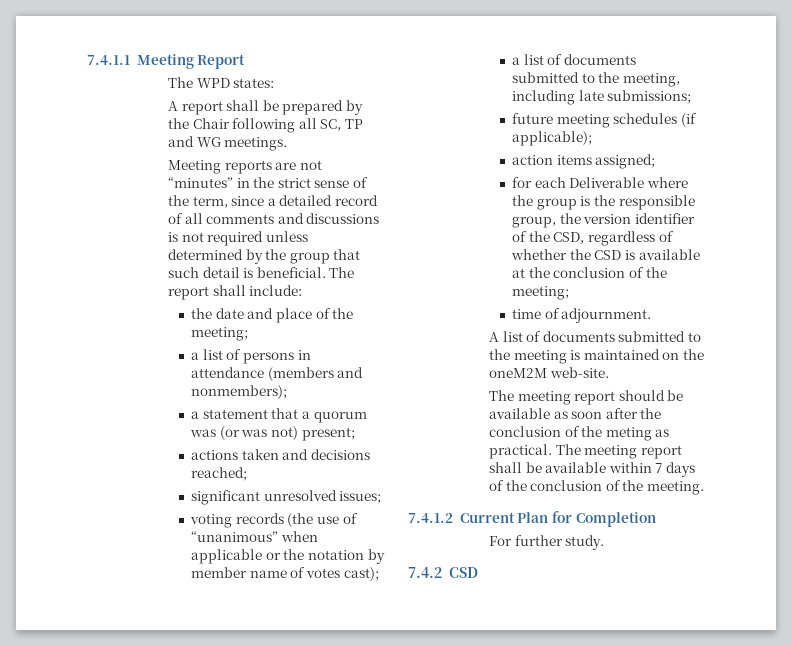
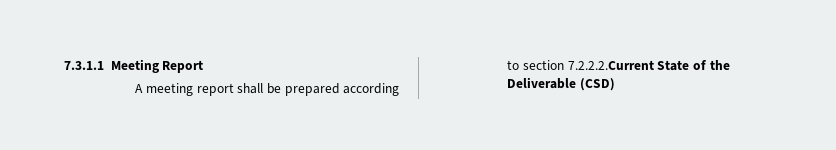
[87,55,130,65] 7.4.1.1 -> [64,61,104,70] 7.3.1.1
[167,77,275,88] [167,101,178,111] // The WPD states: // A -> [135,83,193,96] // A meeting
[346,100,364,115] [167,118,364,133] [167,136,288,151] [167,160,322,174] [167,177,369,188] [167,195,379,208] [167,213,380,224] [167,231,308,246] [167,249,361,264] [167,267,355,278] [167,285,303,300] [190,308,354,323] [190,327,248,341] [190,349,311,364] [190,367,364,381] [190,385,287,399] [190,408,367,423] [189,426,355,441] [190,449,370,460] [190,467,247,481] [190,490,382,505] [189,513,358,528] [190,531,318,542] [190,549,385,564] [190,567,379,581] [511,54,636,65] [511,72,680,87] [511,90,692,105] [511,113,697,128] [511,131,592,146] [511,154,656,169] [511,177,688,188] [511,195,695,210] [511,213,695,228] [511,231,674,246] [510,249,700,260] [511,267,667,278] [511,286,569,300] [511,308,652,323] [488,331,702,342] [488,349,705,364] [488,367,609,378] [488,390,684,405] [488,408,662,419] [488,426,670,441] [488,444,682,459] [488,462,696,477] [488,480,705,495] [408,511,656,527] [488,535,605,550] [408,567,478,578] by the Chair following all SC, TP and WG meetings. // Meeting reports are not “minutes” in the strict sense of the term, since a detailed record of all comments and discussions is not required unless determined by the group that such detail is beneficial. The report shall include: // the date and place of the meeting; // a list of persons in attendance (members and nonmembers); // a statement that a quorum was (or was not) present; // actions taken and decisions reached; // significant unresolved issues; // voting records (the use of “unanimous” when applicable or the notation by member name of votes cast); // a list of documents submitted to the meeting, including late submissions; // future meeting schedules (if applicable); // action items assigned; // for each Deliverable where the group is the responsible group, the version identifier of the CSD, regardless of whether the CSD is available at the conclusion of the meeting; // time of adjournment. // A list of documents submitted to the meeting is maintained on the oneM2M web-site. // The meeting report should be available as soon after the conclusion of the meting as practical. The meeting report shall be available within 7 days of the conclusion of the meeting. // 7.4.1.2 Current Plan for Completion // For further study. // 7.4.2 CSD -> [343,83,400,96] [507,60,730,71] [507,77,615,91] according to section 7.2.2.2.Current State of the Deliverable (CSD)

